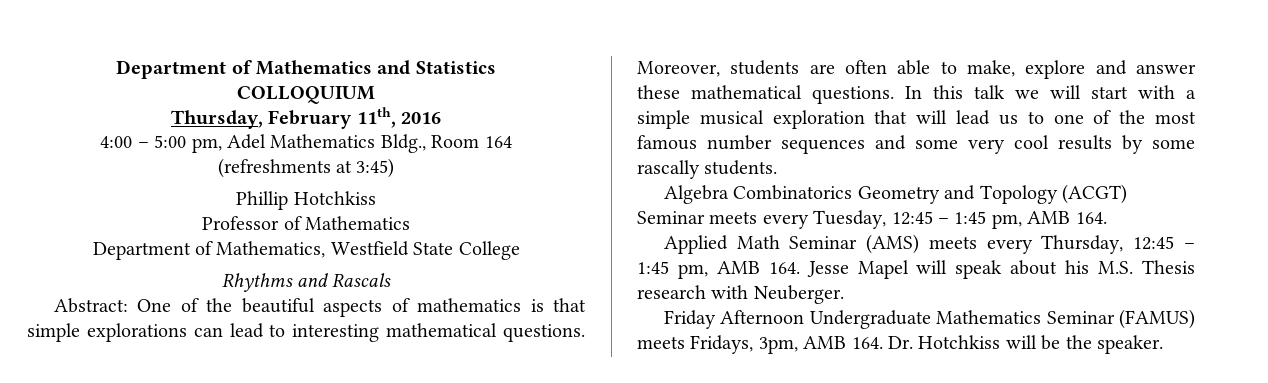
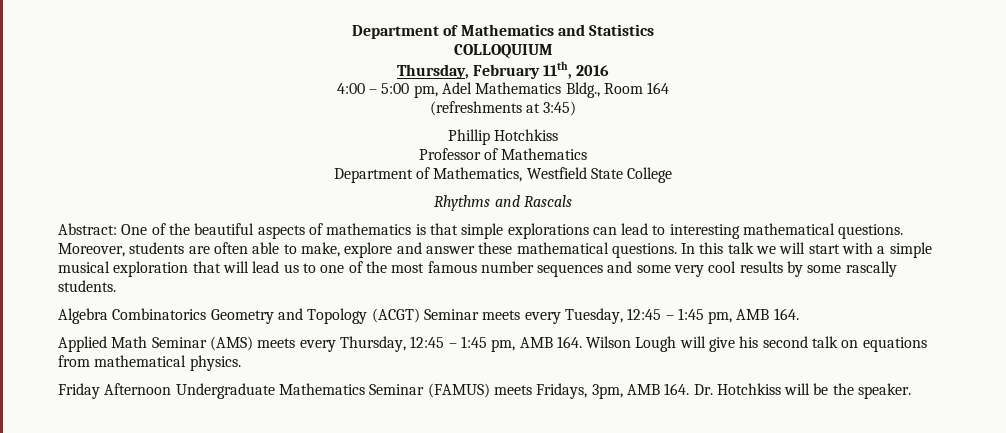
[806,260,1195,279] [637,285,844,304] Jesse Mapel will speak about his M.S. Thesis research with Neuberger. -> [586,336,927,352] [58,355,241,371] Wilson Lough will give his second talk on equations from mathematical physics.

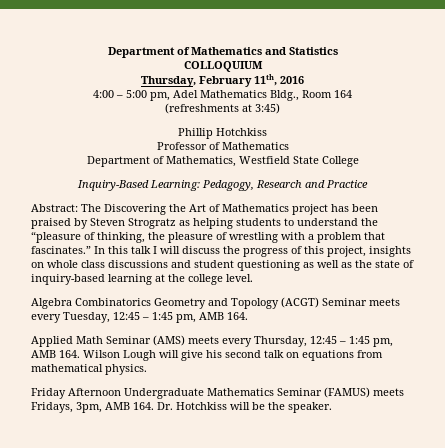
[434,195,572,211] [58,223,904,239] [58,242,932,258] [58,261,897,277] [58,280,116,292] Rhythms and Rascals // Abstract: One of the beautiful aspects of mathematics is that simple explorations can lead to interesting mathematical questions. Moreover, students are often able to make, explore and answer these mathematical questions. In this talk we will start with a simple musical exploration that will lead us to one of the most famous number sequences and some very cool results by some rascally students. -> [77,180,368,191] [31,204,378,215] [31,218,378,229] [31,231,385,243] [31,246,411,257] [31,260,414,271] [31,274,253,285] Inquiry-Based Learning: Pedagogy, Research and Practice // Abstract: The Discovering the Art of Mathematics project has been praised by Steven Strogratz as helping students to understand the “pleasure of thinking, the pleasure of wrestling with a problem that fascinates.” In this talk I will discuss the progress of this project, insights on whole class discussions and student questioning as well as the state of inquiry-based learning at the college level.

